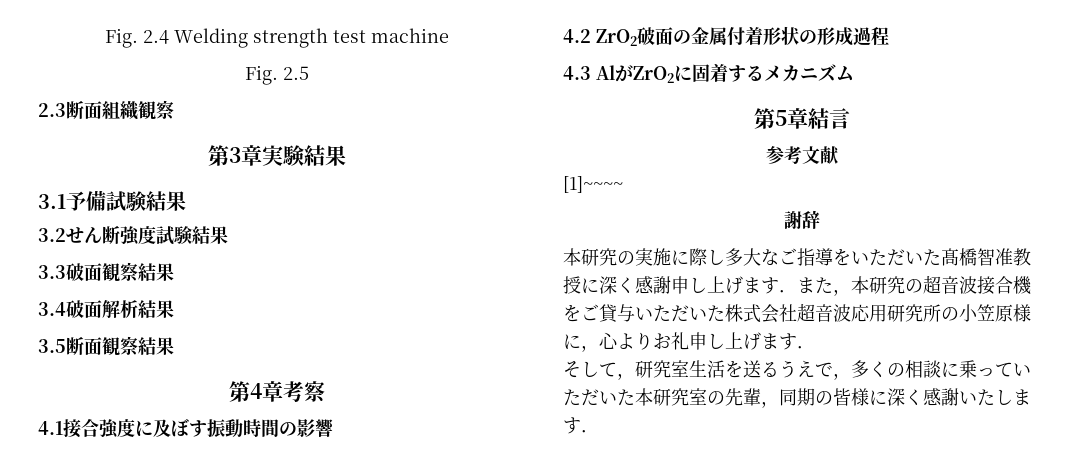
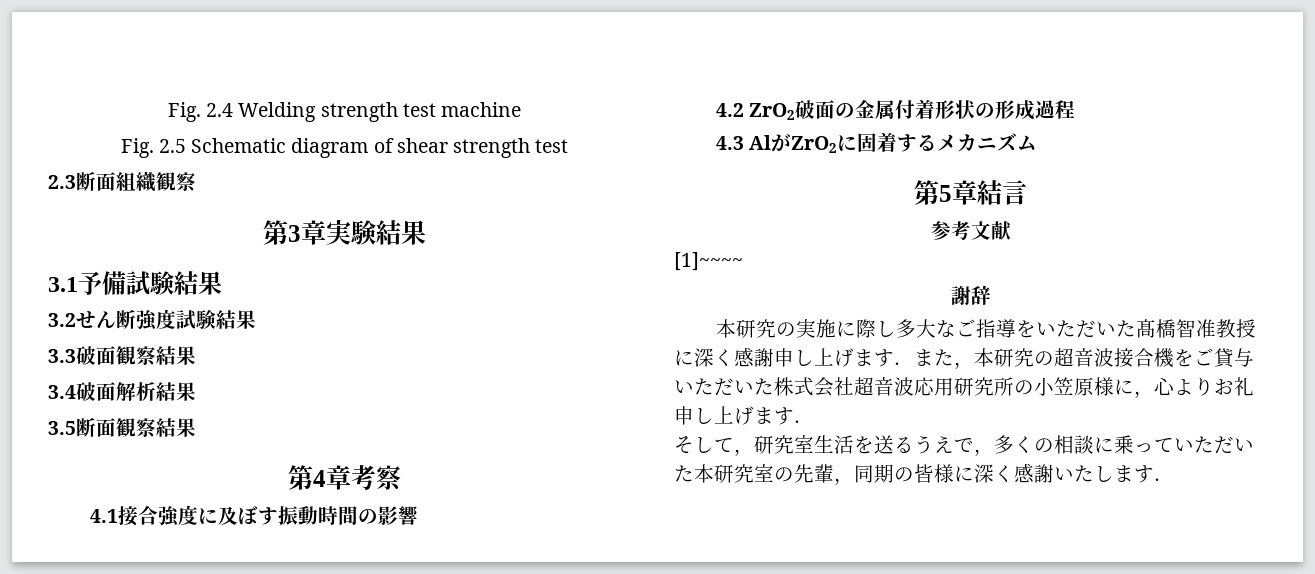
(309, 73) none -> [191,138,569,158] Schematic diagram of shear strength test

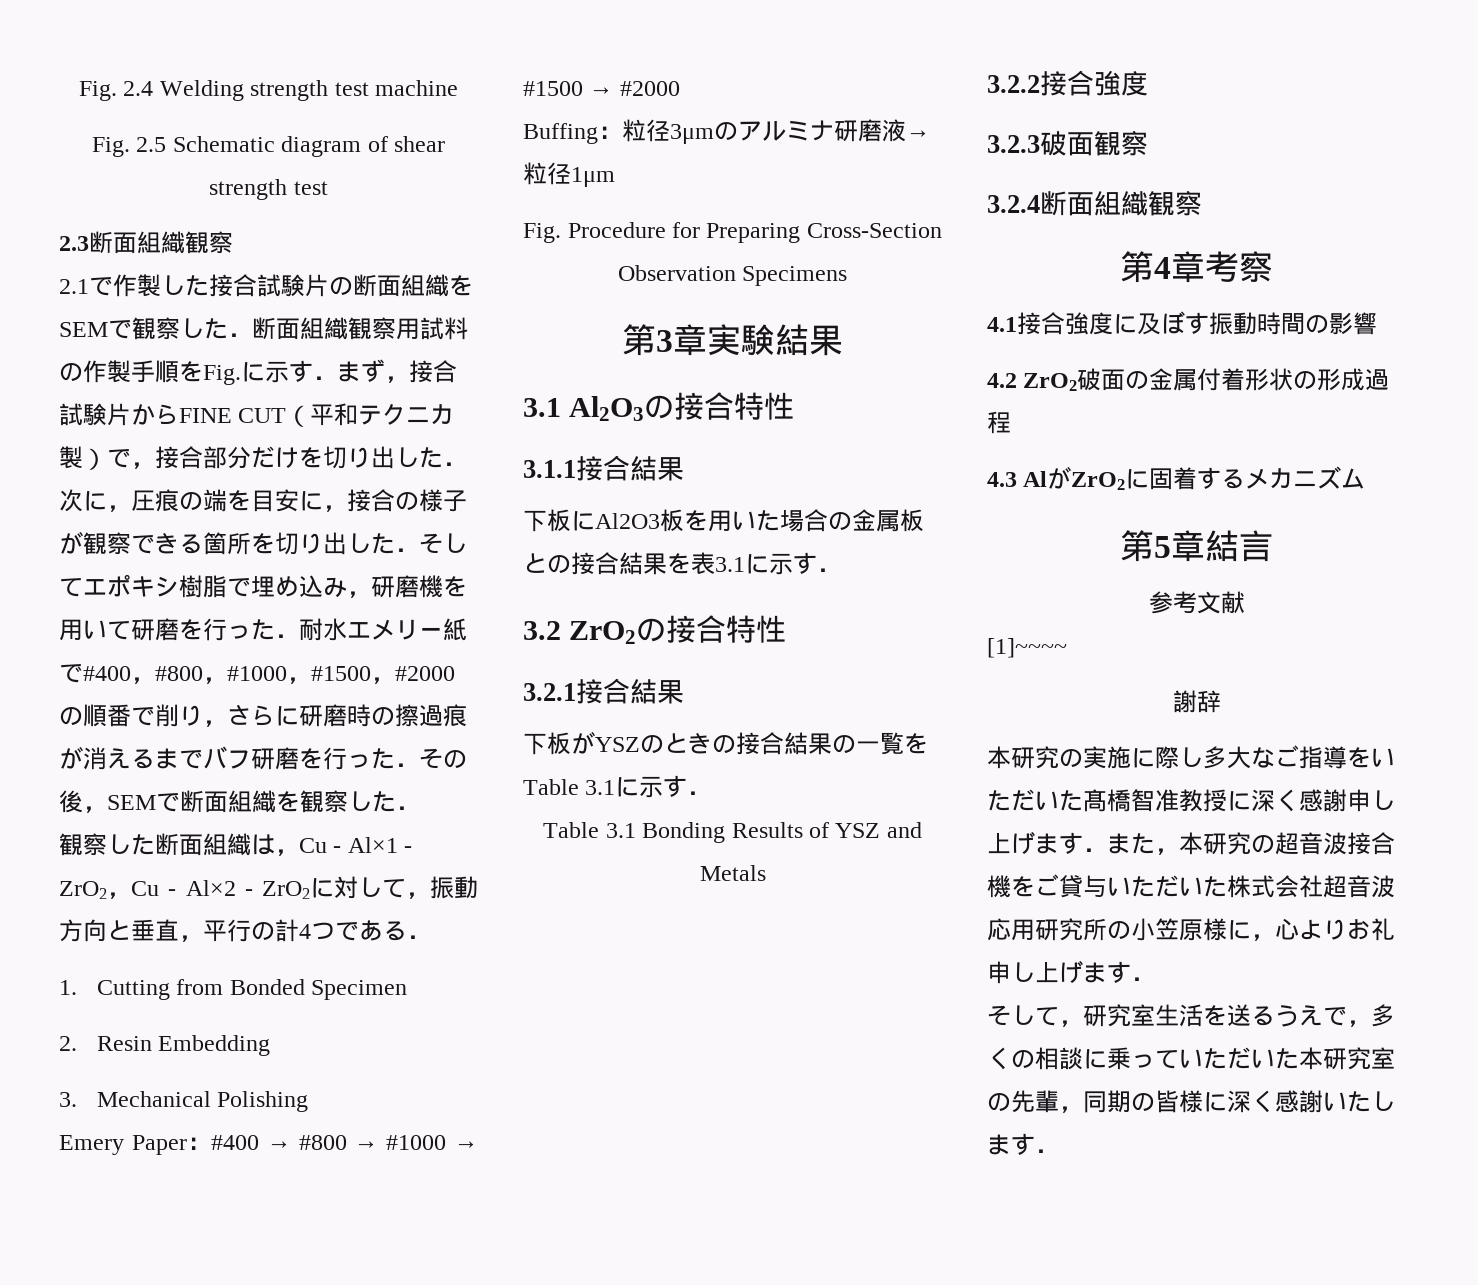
(196, 182) none -> [59,274,473,297] [59,317,468,340] [59,359,457,385] [59,403,455,427] [59,446,467,470] [59,489,467,512] [59,531,467,555] [59,574,467,598] [59,618,467,641] [59,664,455,684] [59,704,467,727] [59,746,467,770] [59,790,420,813] [59,833,413,856] [59,876,478,899] [59,919,431,942] [59,979,408,1000] [59,1035,271,1056] [59,1091,309,1112] [59,1135,478,1155] [523,81,680,96] [523,119,930,144] [523,162,615,187] [523,222,942,243] [617,265,848,286] // 2.1で作製した接合試験片の断面組織をSEMで観察した．断面組織観察用試料の作製手順をFig.に示す．まず，接合試験片からFINE CUT（平和テクニカ製）で，接合部分だけを切り出した．次に，圧痕の端を目安に，接合の様子が観察できる箇所を切り出した．そしてエポキシ樹脂で埋め込み，研磨機を用いて研磨を行った．耐水エメリー紙で#400，#800，#1000，#1500，#2000の順番で削り，さらに研磨時の擦過痕が消えるまでバフ研磨を行った．その後，SEMで断面組織を観察した． // 観察した断面組織は，Cu - Al×1 - ZrO2，Cu - Al×2 - ZrO2に対して，振動方向と垂直，平行の計4つである． // 1. Cutting from Bonded Specimen // 2. Resin Embedding // 3. Mechanical Polishing // Emery Paper：#400 → #800 → #1000 → #1500 → #2000 // Buffing：粒径3μmのアルミナ研磨液→粒径1μm // Fig. Procedure for Preparing Cross-Section Observation Specimens
[78,271,222,295] [48,309,256,331] [48,346,196,366] [48,382,196,401] [48,417,196,438] 予備試験結果 // 3.2せん断強度試験結果 // 3.3破面観察結果 // 3.4破面解析結果 // 3.5断面観察結果 -> [569,392,795,421] [523,455,684,481] [523,509,924,532] [523,552,841,575] [523,615,787,644] [523,678,684,704] [523,731,928,755] [523,775,712,798] [543,822,922,843] [699,865,766,881] [987,70,1148,96] [987,130,1148,156] [987,190,1202,216] Al2O3の接合特性 // 3.1.1接合結果 // 下板にAl2O3板を用いた場合の金属板との接合結果を表3.1に示す． // 3.2 ZrO2の接合特性 // 3.2.1接合結果 // 下板がYSZのときの接合結果の一覧をTable 3.1に示す． // Table 3.1 Bonding Results of YSZ and Metals // 3.2.2接合強度 // 3.2.3破面観察 // 3.2.4断面組織観察

